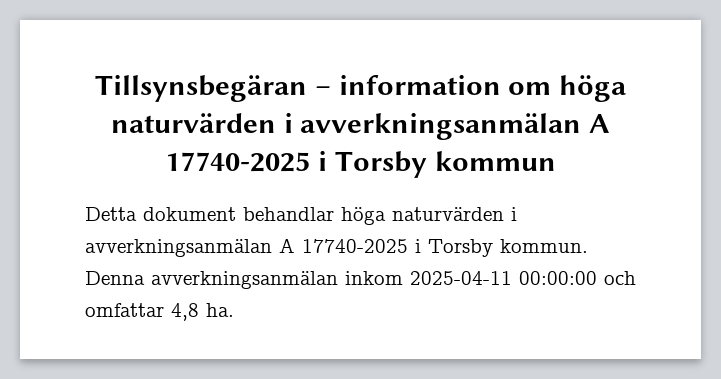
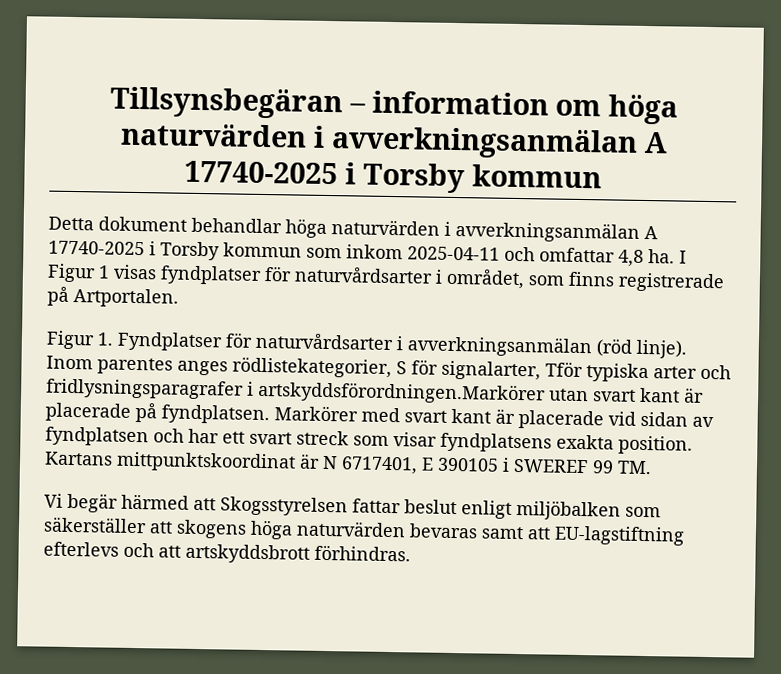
[500,239,588,253] [85,271,338,289] kommun. Denna avverkningsanmälan -> [223,242,342,259] kommun som
[519,271,597,285] 00:00:00 -> (500, 253) none
(234, 310) none -> [679,250,687,264] [47,263,725,293] [47,286,179,308] [46,330,687,359] [46,355,731,383] [46,378,704,405] [45,402,714,430] [45,426,693,455] [44,451,652,475] [44,492,661,521] [43,516,685,546] [43,541,411,564] I Figur 1 visas fyndplatser för naturvårdsarter i området, som finns registrerade på Artportalen. // Figur 1. Fyndplatser för naturvårdsarter i avverkningsanmälan (röd linje). Inom parentes anges rödlistekategorier, S för signalarter, Tför typiska arter och fridlysningsparagrafer i artskyddsförordningen.Markörer utan svart kant är placerade på fyndplatsen. Markörer med svart kant är placerade vid sidan av fyndplatsen och har ett svart streck som visar fyndplatsens exakta position. Kartans mittpunktskoordinat är N 6717401, E 390105 i SWEREF 99 TM. // Vi begär härmed att Skogsstyrelsen fattar beslut enligt miljöbalken som säkerställer att skogens höga naturvärden bevaras samt att EU-lagstiftning efterlevs och att artskyddsbrott förhindras.

